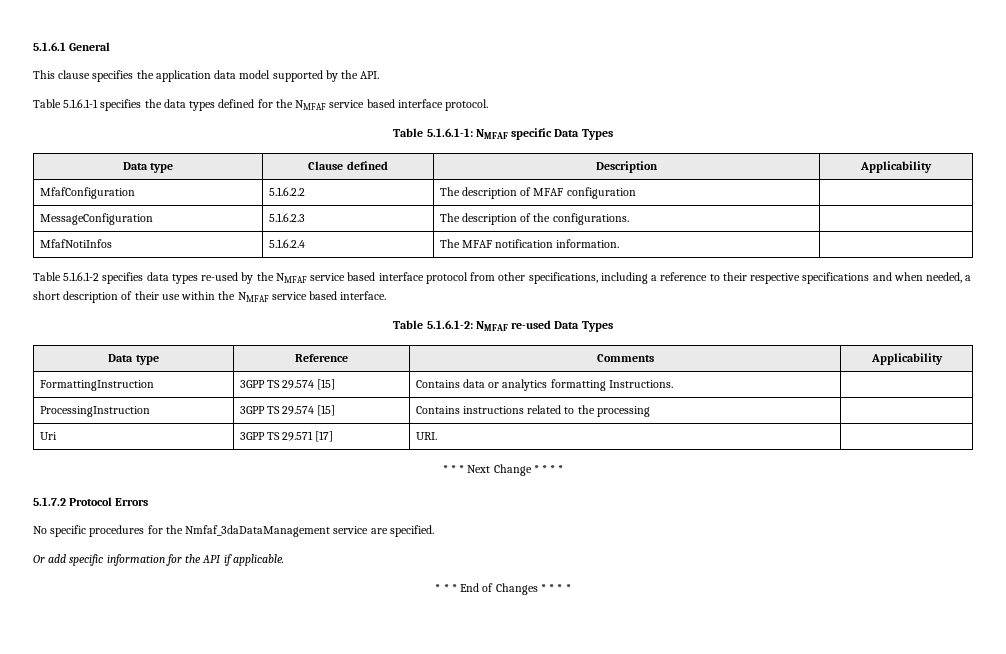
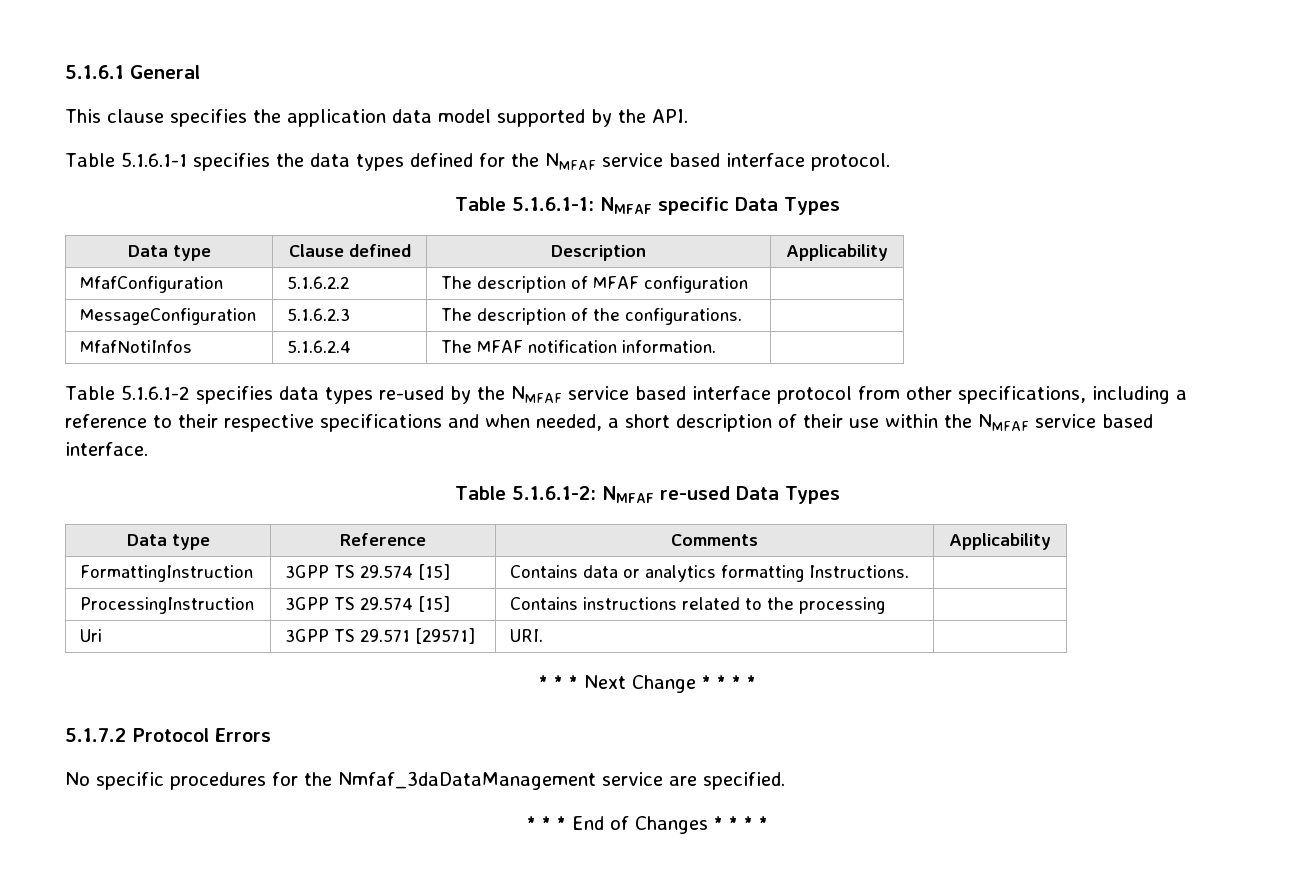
[315,431,334,442] [17] -> [415,628,476,644] [29571]
[33,554,284,566] // Or add specific information for the API if applicable. -> (785, 781) none

